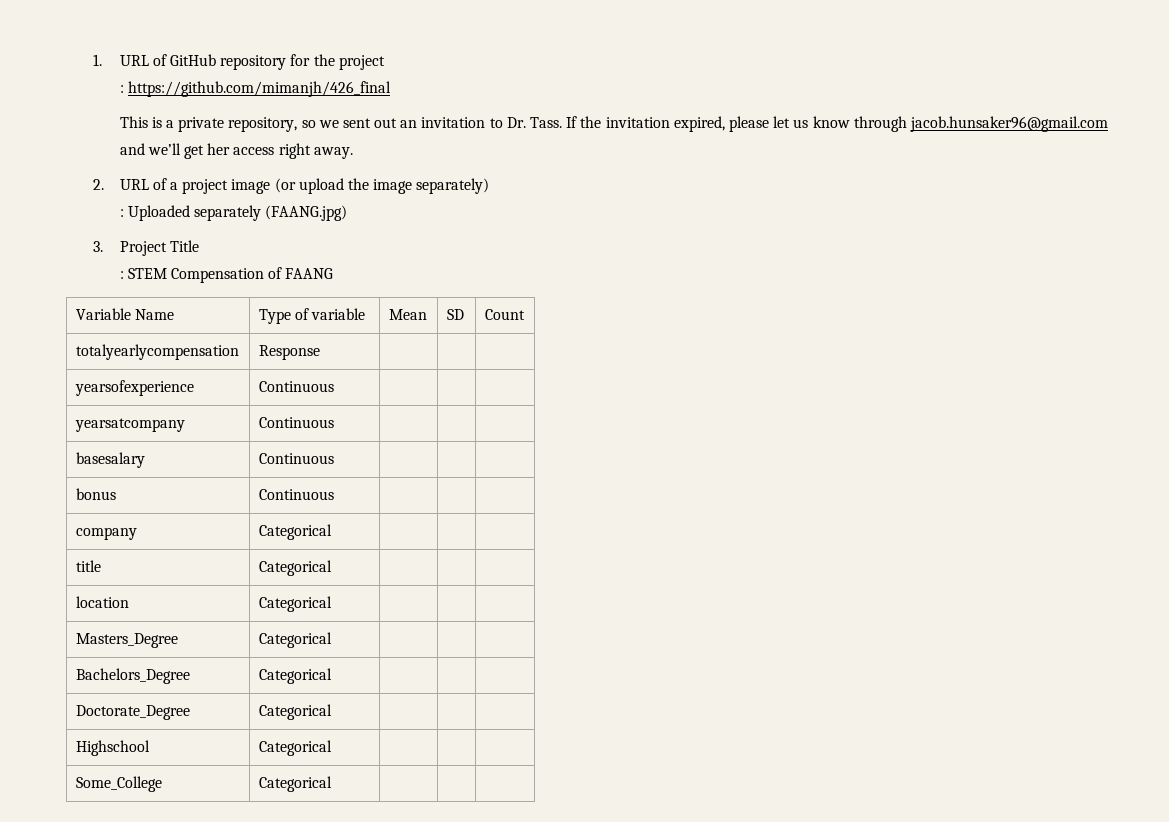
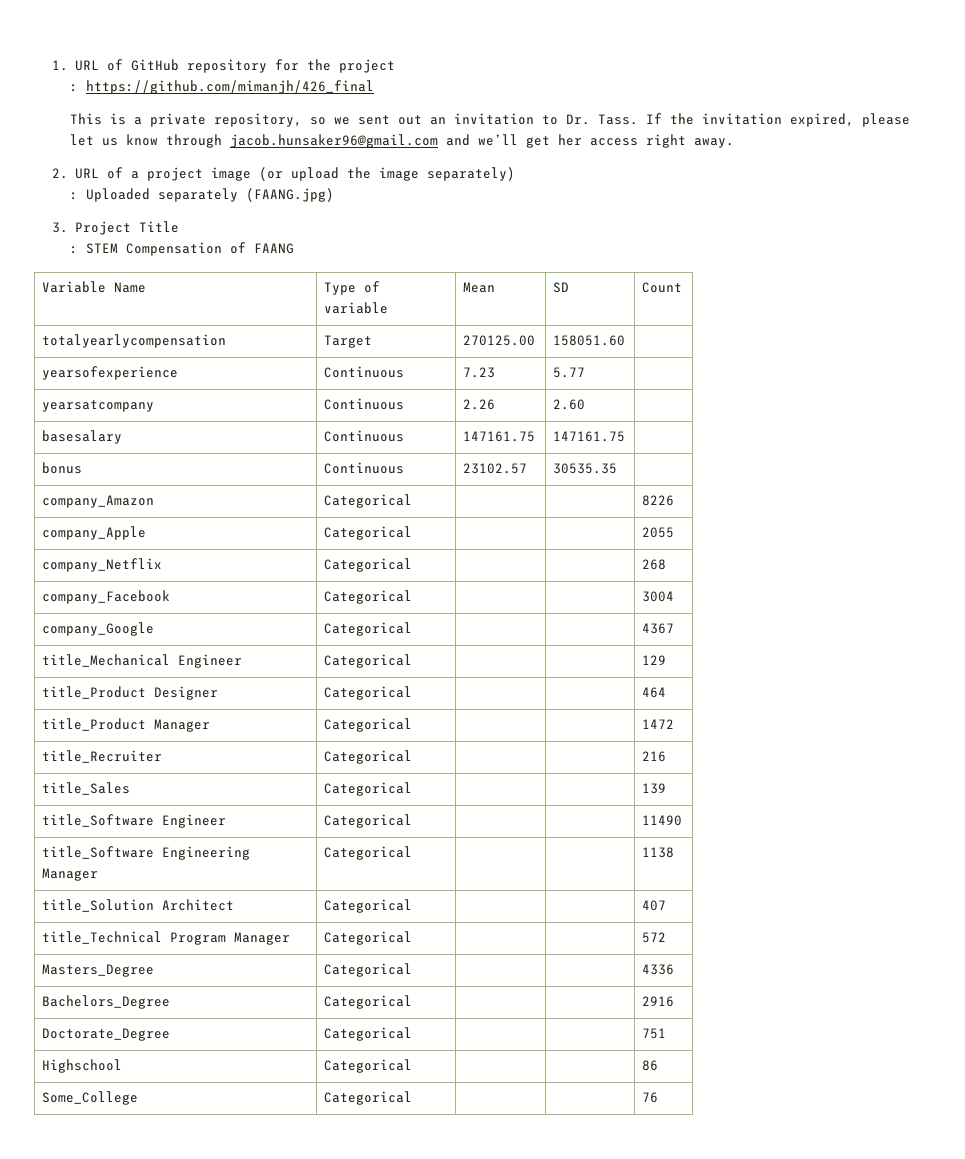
[258,345,320,360] Response | | -> [324,335,373,348] [463,335,536,346] [553,335,626,346] Target | 270125.00 | 158051.60
(334, 386) | -> [463,367,496,378] [553,367,586,378] 7.23 | 5.77
(334, 422) | -> [463,399,496,410] [553,399,586,410] 2.26 | 2.60
(334, 458) | -> [463,431,536,442] [553,431,626,442] 147161.75 | 147161.75
[75,527,137,540] [258,524,332,540] [75,560,101,572] [258,560,332,576] [75,596,129,608] [258,596,332,612] | | // company | Categorical | | | // title | Categorical | | | // location | Categorical | | | -> [463,463,528,474] [553,463,618,474] [42,495,155,508] [324,494,413,508] [642,495,675,506] [42,526,147,540] [324,526,413,540] [642,527,675,538] [42,558,163,572] [324,558,413,572] [642,559,667,570] [42,590,171,604] [324,590,413,604] [642,591,675,602] [42,622,155,636] [324,622,413,636] [642,623,675,634] [42,654,243,668] [324,654,413,668] [642,655,667,665] [42,686,219,700] [324,686,413,700] [642,687,667,698] [42,718,211,732] [324,718,413,732] [642,719,675,729] [42,750,163,763] [324,750,413,764] [642,751,667,762] [42,782,131,795] [324,782,413,796] [642,783,667,794] [42,814,227,828] [324,814,413,828] [642,815,683,826] [42,846,251,860] [42,868,99,881] [324,846,413,860] [642,847,675,858] [42,899,235,912] [324,899,413,913] [642,900,667,911] [42,931,291,945] [324,931,413,945] [642,932,667,943] 23102.57 | 30535.35 | // company_Amazon | Categorical | | | 8226 // company_Apple | Categorical | | | 2055 // company_Netflix | Categorical | | | 268 // company_Facebook | Categorical | | | 3004 // company_Google | Categorical | | | 4367 // title_Mechanical Engineer | Categorical | | | 129 // title_Product Designer | Categorical | | | 464 // title_Product Manager | Categorical | | | 1472 // title_Recruiter | Categorical | | | 216 // title_Sales | Categorical | | | 139 // title_Software Engineer | Categorical | | | 11490 // title_Software Engineering Manager | Categorical | | | 1138 // title_Solution Architect | Categorical | | | 407 // title_Technical Program Manager | Categorical | | | 572
(332, 640) none -> [642,964,675,975] 4336
(332, 676) none -> [642,996,675,1007] 2916
(332, 712) none -> [642,1028,667,1039] 751
(332, 748) none -> [642,1060,659,1071] 86
(332, 784) none -> [642,1092,659,1103] 76

